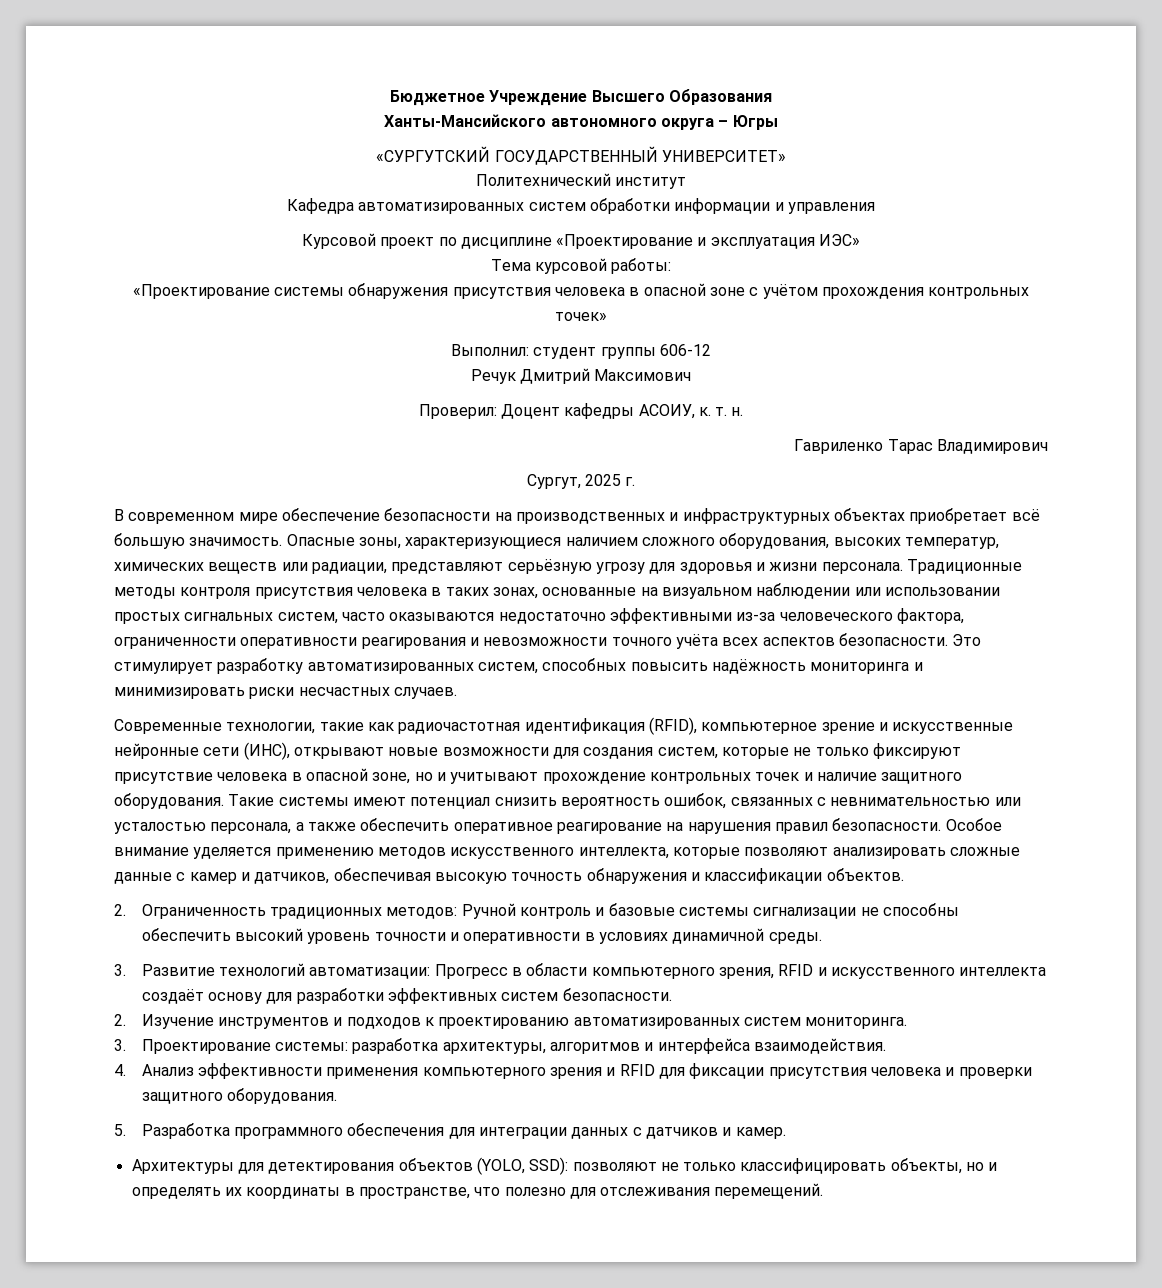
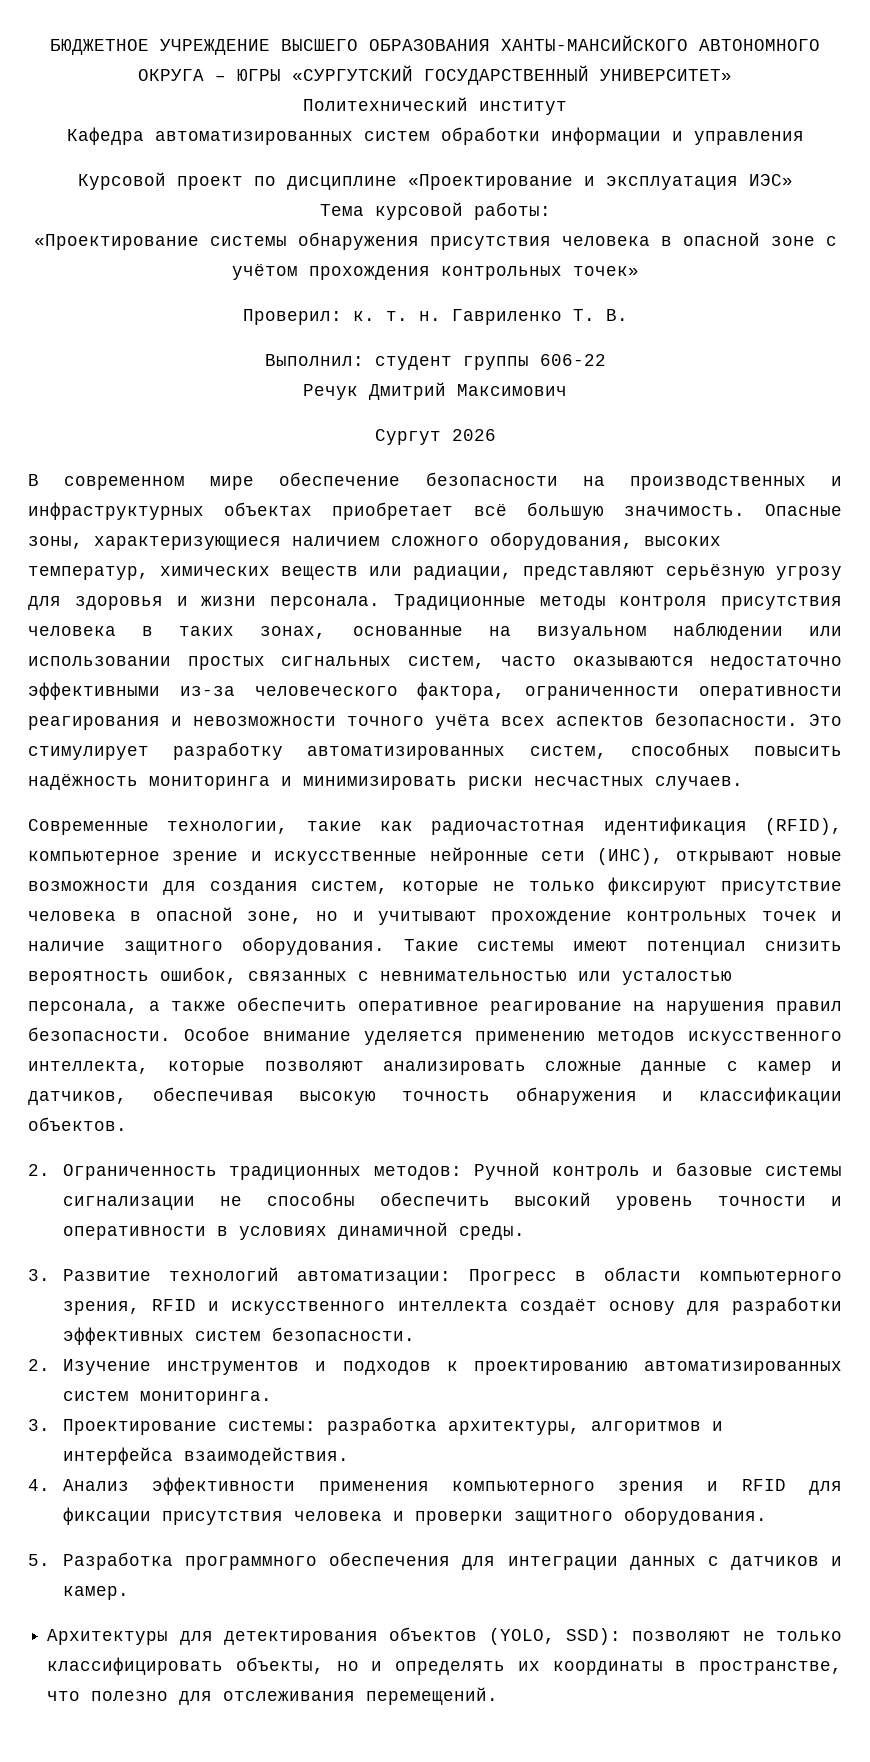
[390,89,772,106] [384,114,778,130] Бюджетное Учреждение Высшего Образования // Ханты-Мансийского автономного округа – Югры // -> [50,35,820,55] [138,69,281,81] БЮДЖЕТНОЕ УЧРЕЖДЕНИЕ ВЫСШЕГО ОБРАЗОВАНИЯ ХАНТЫ-МАНСИЙСКОГО АВТОНОМНОГО ОКРУГА – ЮГРЫ
(607, 316) none -> [242,309,628,325] // Проверил: к. т. н. Гавриленко Т. В.
[659,344,711,356] 606-12 -> [539,354,606,366] 606-22
[418,403,744,419] [794,439,1048,454] [526,474,636,489] Проверил: Доцент кафедры АСОИУ, к. т. н. // Гавриленко Тарас Владимирович // Сургут, 2025 г. -> [374,429,496,445] Сургут 2026

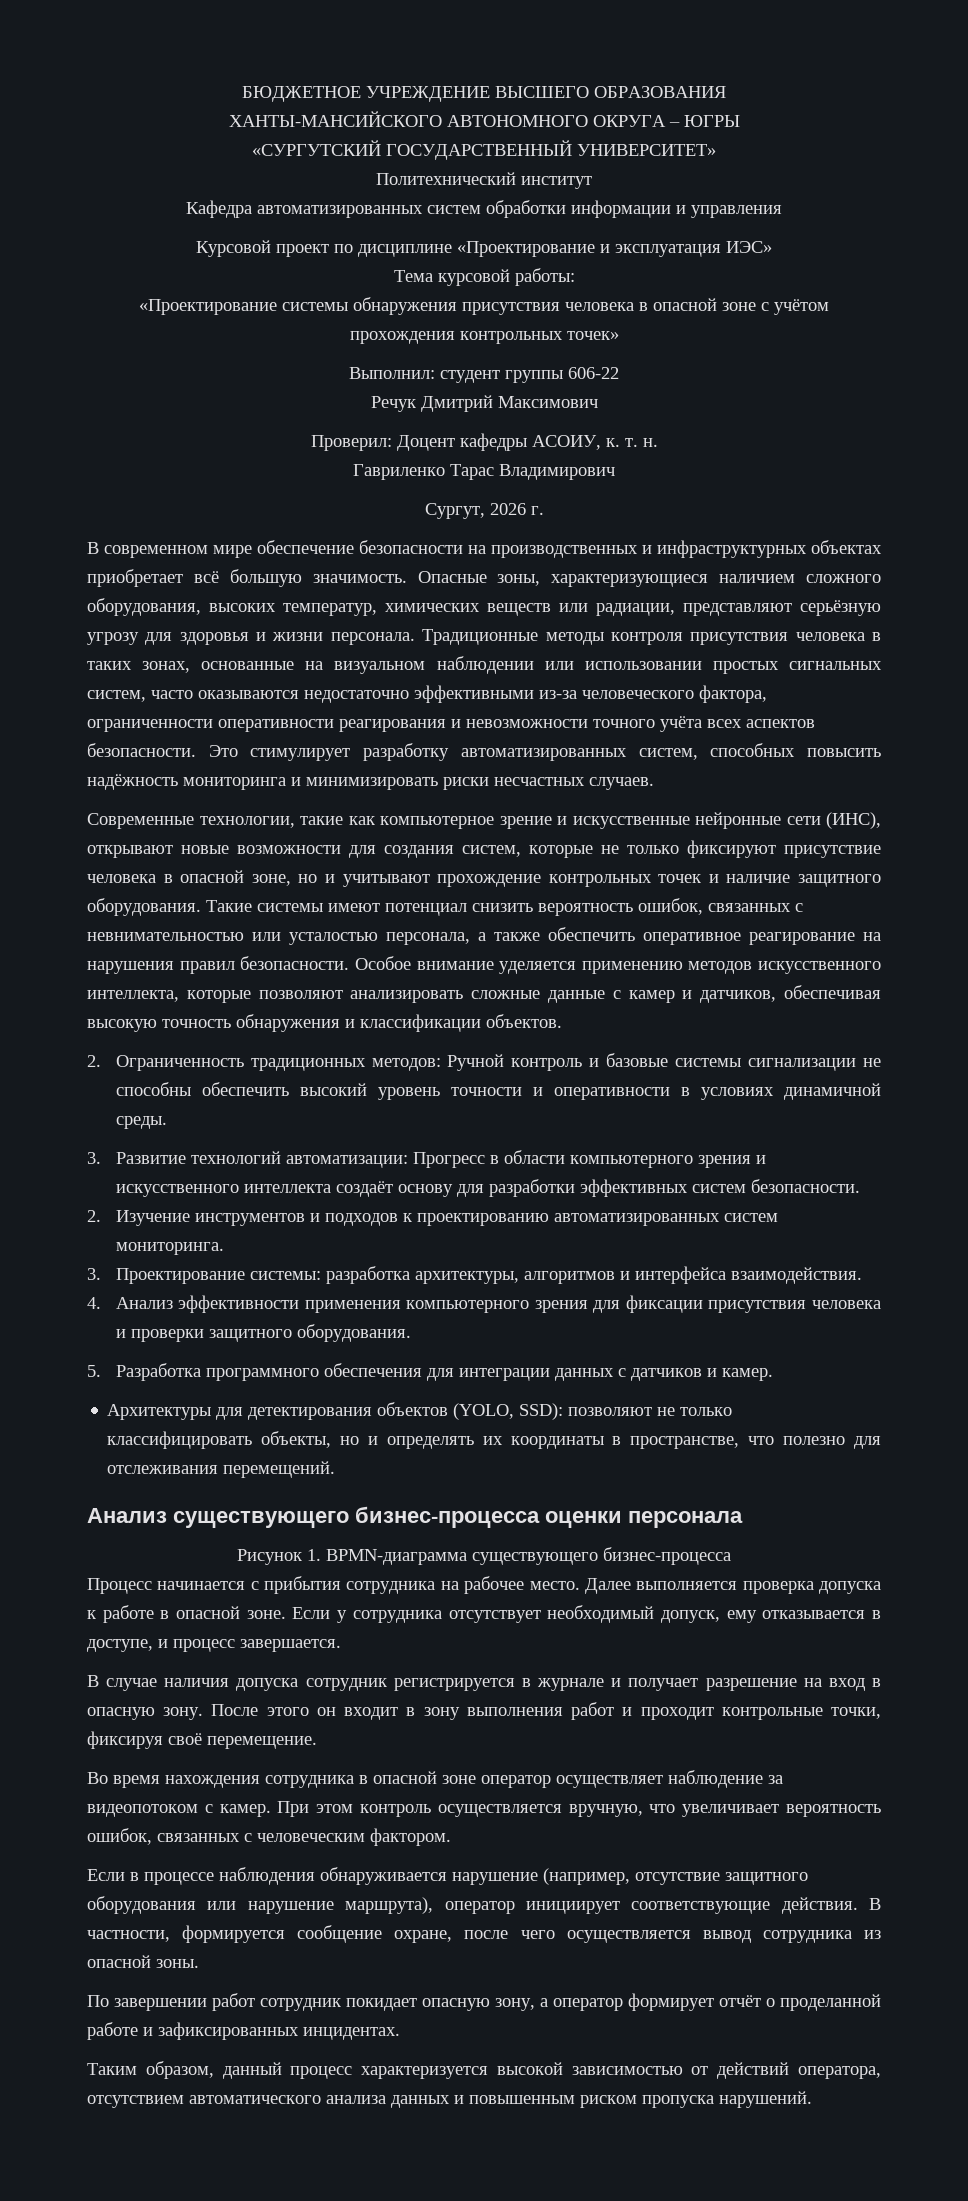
(490, 45) none -> (726, 92) //
(281, 75) none -> (740, 121) //
[242,309,628,325] // Проверил: к. т. н. Гавриленко Т. В. -> (619, 335) none
[374,429,441,445] Сургут -> [310,433,658,451] [353,464,615,480] [424,503,485,519] Проверил: Доцент кафедры АСОИУ, к. т. н. // Гавриленко Тарас Владимирович // Сургут,
(496, 435) none -> [530,506,544,515] г.
[431,817,842,835] радиочастотная идентификация (RFID), -> (375, 820) none
[62,1299,197,1315] зрения, RFID -> [697,1155,751,1168] зрения
[707,1479,786,1491] и RFID -> (588, 1306) none
(499, 1696) none -> [87,1506,743,1528] [237,1547,731,1565] [87,1576,882,1594] [87,1605,882,1623] [87,1639,341,1652] [87,1675,882,1691] [87,1702,882,1720] [87,1731,317,1749] [87,1770,783,1788] [87,1801,881,1817] [87,1828,451,1846] [87,1867,808,1885] [87,1896,881,1914] [87,1925,881,1943] [87,1955,199,1968] [87,1993,881,2011] [87,2022,400,2040] [87,2061,882,2079] [87,2091,812,2108] // Анализ существующего бизнес-процесса оценки персонала // Рисунок 1. BPMN-диаграмма существующего бизнес-процесса // Процесс начинается с прибытия сотрудника на рабочее место. Далее выполняется проверка допуска к работе в опасной зоне. Если у сотрудника отсутствует необходимый допуск, ему отказывается в доступе, и процесс завершается. // В случае наличия допуска сотрудник регистрируется в журнале и получает разрешение на вход в опасную зону. После этого он входит в зону выполнения работ и проходит контрольные точки, фиксируя своё перемещение. // Во время нахождения сотрудника в опасной зоне оператор осуществляет наблюдение за видеопотоком с камер. При этом контроль осуществляется вручную, что увеличивает вероятность ошибок, связанных с человеческим фактором. // Если в процессе наблюдения обнаруживается нарушение (например, отсутствие защитного оборудования или нарушение маршрута), оператор инициирует соответствующие действия. В частности, формируется сообщение охране, после чего осуществляется вывод сотрудника из опасной зоны. // По завершении работ сотрудник покидает опасную зону, а оператор формирует отчёт о проделанной работе и зафиксированных инцидентах. // Таким образом, данный процесс характеризуется высокой зависимостью от действий оператора, отсутствием автоматического анализа данных и повышенным риском пропуска нарушений.

